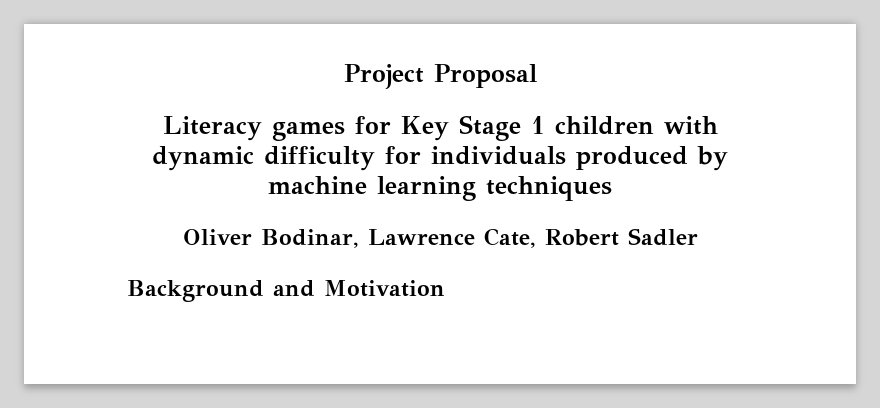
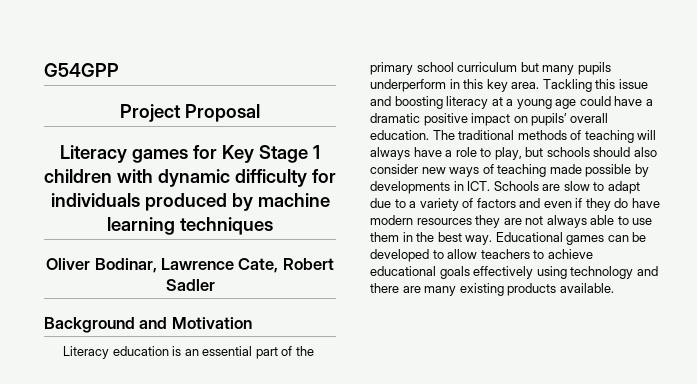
(343, 76) none -> [44,63,119,77] G54GPP //
(445, 288) none -> [63,346,314,359] [370,62,611,75] [370,79,648,92] [370,96,653,109] [370,113,608,126] [370,130,657,143] [370,147,657,160] [370,164,649,177] [370,181,640,194] [370,198,660,211] [370,215,653,228] [370,232,647,245] [370,249,593,262] [370,266,658,279] [370,283,614,296] // Literacy education is an essential part of the primary school curriculum but many pupils underperform in this key area. Tackling this issue and boosting literacy at a young age could have a dramatic positive impact on pupils’ overall education. The traditional methods of teaching will always have a role to play, but schools should also consider new ways of teaching made possible by developments in ICT. Schools are slow to adapt due to a variety of factors and even if they do have modern resources they are not always able to use them in the best way. Educational games can be developed to allow teachers to achieve educational goals effectively using technology and there are many existing products available.

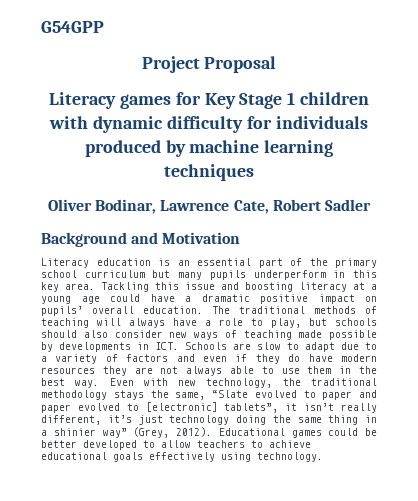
[495,232,647,245] Educational games can be -> [109,378,377,388] [41,390,377,400] [41,402,377,413] [41,415,377,425] [41,427,377,438] [41,440,77,448] Even with new technology, the traditional methodology stays the same, “Slate evolved to paper and paper evolved to [electronic] tablets”, it isn’t really different, it’s just technology doing the same thing in a shinier way” (Grey, 2012). Educational games could be better
[570,266,658,279] [370,283,614,296] technology and there are many existing products available. -> [257,452,323,462] technology.

